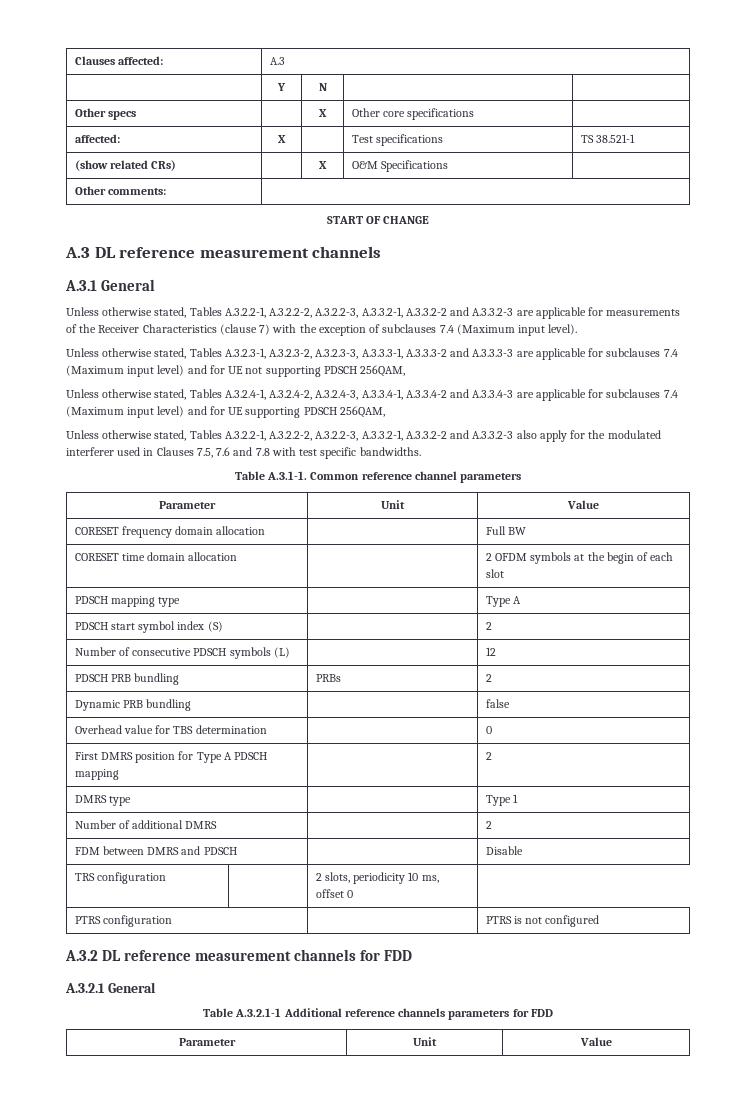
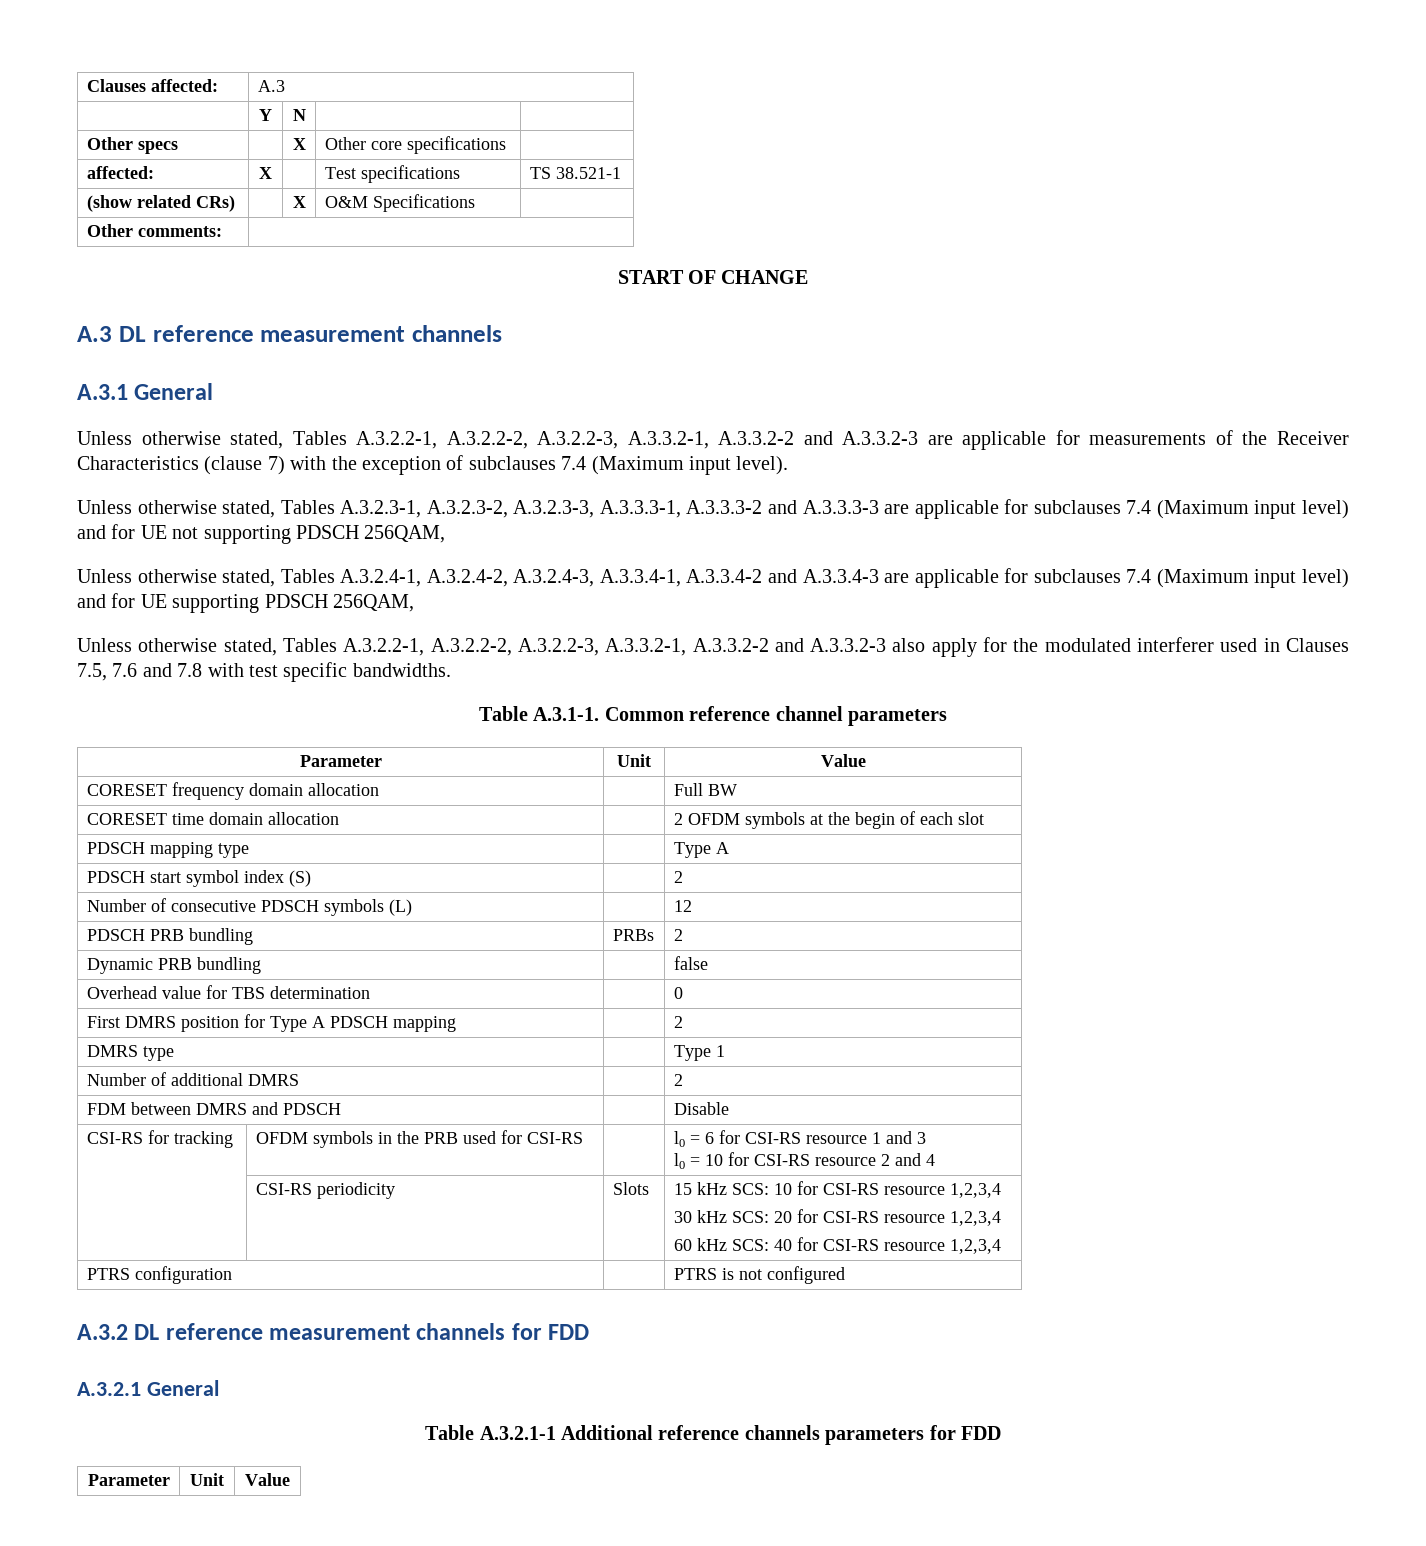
[74,872,166,884] [315,872,439,884] [315,889,353,898] TRS configuration | | 2 slots, periodicity 10 ms, offset 0 -> [86,1130,233,1148] [255,1130,583,1148] [673,1130,926,1147] [673,1152,935,1169] [255,1182,395,1199] [612,1182,649,1195] [673,1181,1001,1198] [673,1209,1001,1226] [673,1237,1001,1254] CSI-RS for tracking | OFDM symbols in the PRB used for CSI-RS | | l0 = 6 for CSI-RS resource 1 and 3 // l0 = 10 for CSI-RS resource 2 and 4 // | CSI-RS periodicity | Slots | 15 kHz SCS: 10 for CSI-RS resource 1,2,3,4 // 30 kHz SCS: 20 for CSI-RS resource 1,2,3,4 // 60 kHz SCS: 40 for CSI-RS resource 1,2,3,4

